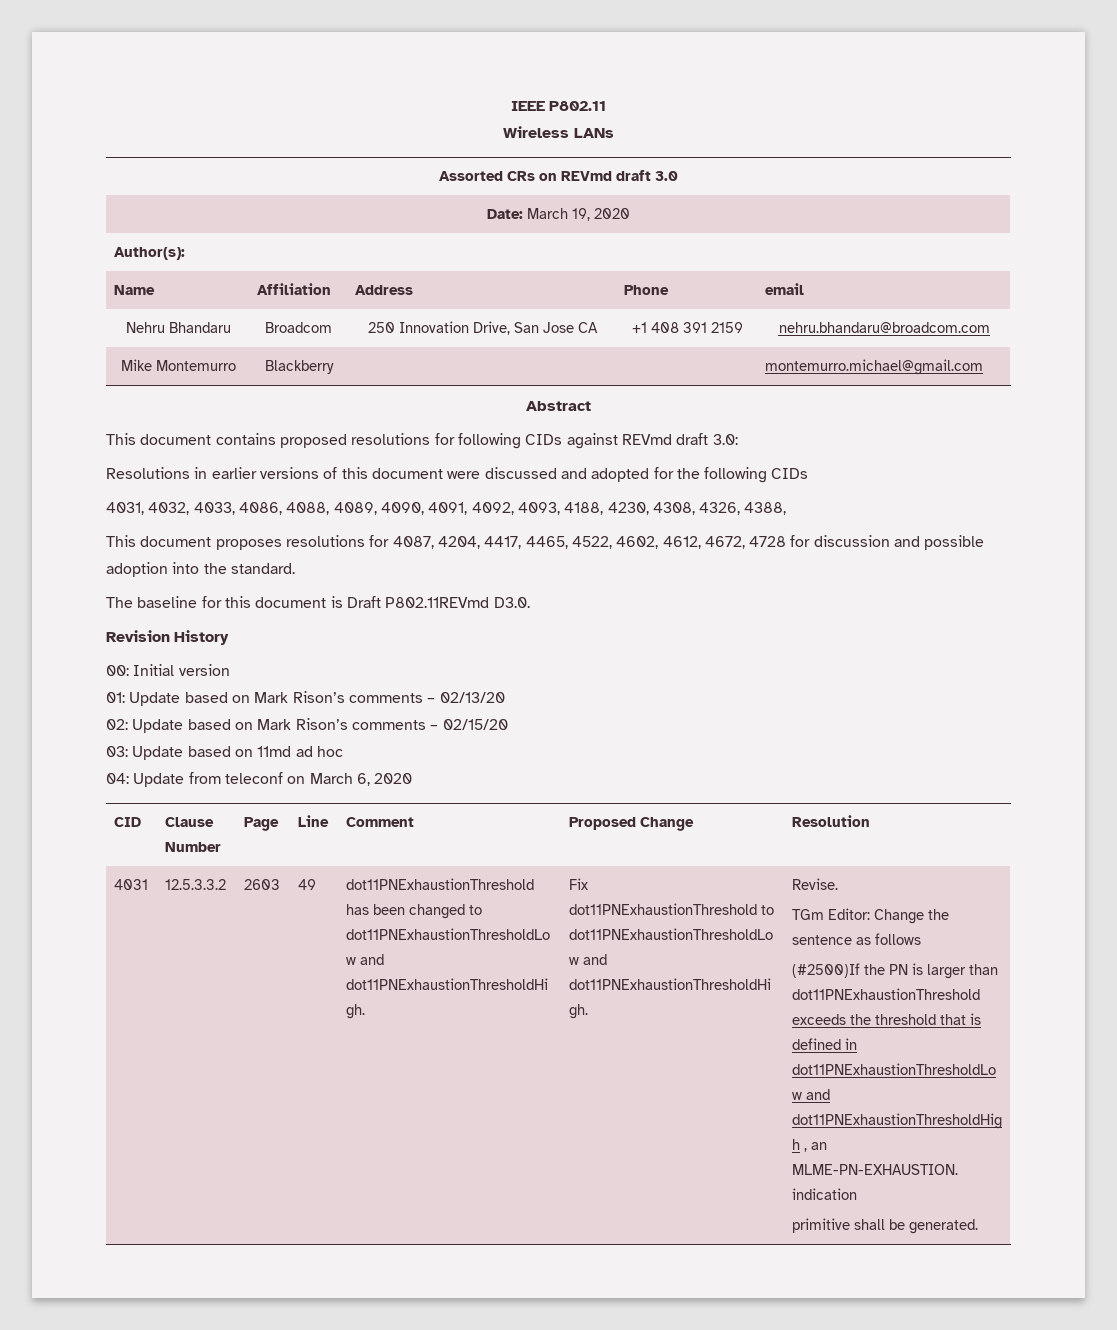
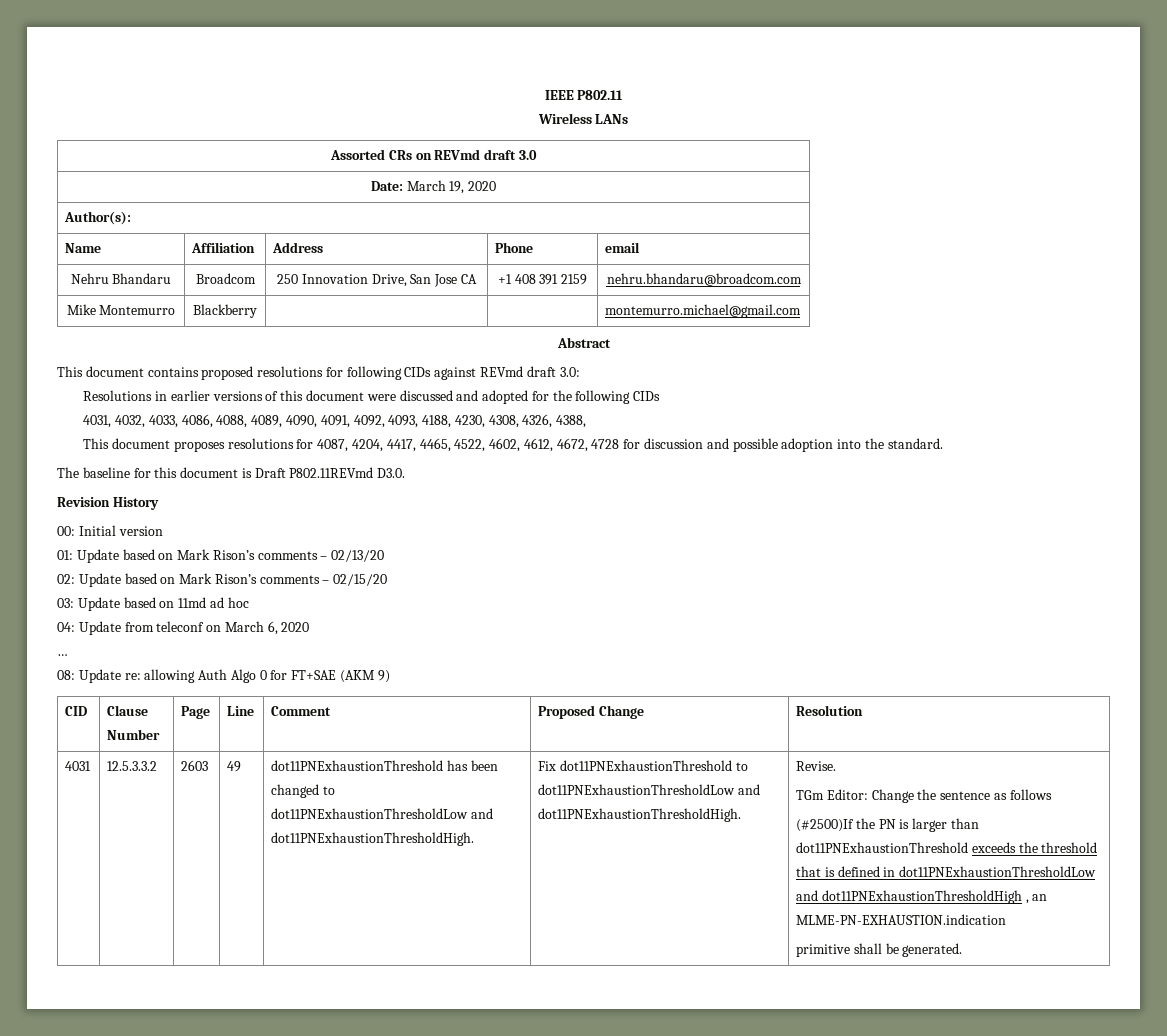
(413, 778) none -> [57,654,68,656] [57,669,390,683] // … // 08: Update re: allowing Auth Algo 0 for FT+SAE (AKM 9)

